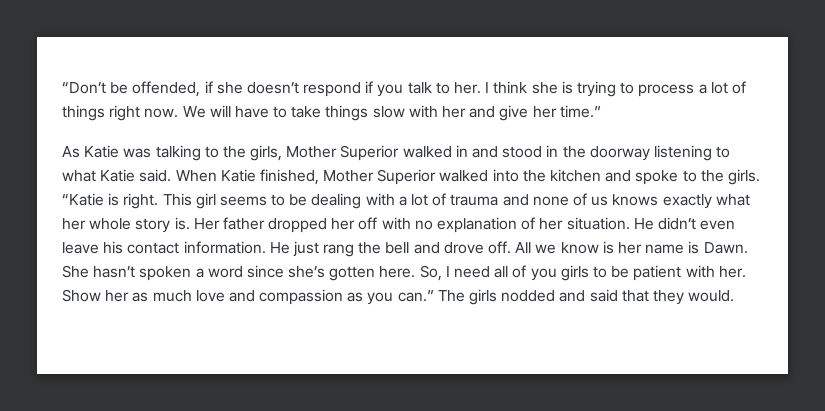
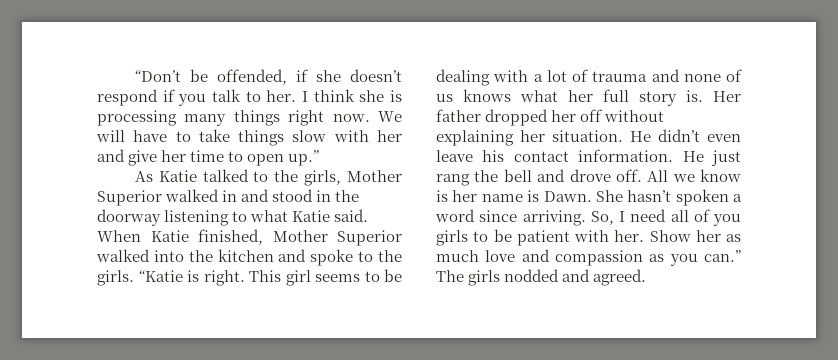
[576,81,746,97] trying to process a lot of -> [97,110,227,126] processing many
[559,105,601,118] time.” -> [190,150,320,166] time to open up.”
[123,145,201,161] was talking -> [202,169,249,182] talked
[662,194,712,209] exactly -> (511, 95) none
[89,218,132,230] whole -> [603,89,629,102] full
[381,217,536,233] with no explanation of -> [604,110,665,122] [436,130,514,146] without explaining
[288,266,416,281] she’s gotten here. -> [522,210,586,226] arriving.
[589,289,735,305] said that they would. -> [593,269,647,286] agreed.

